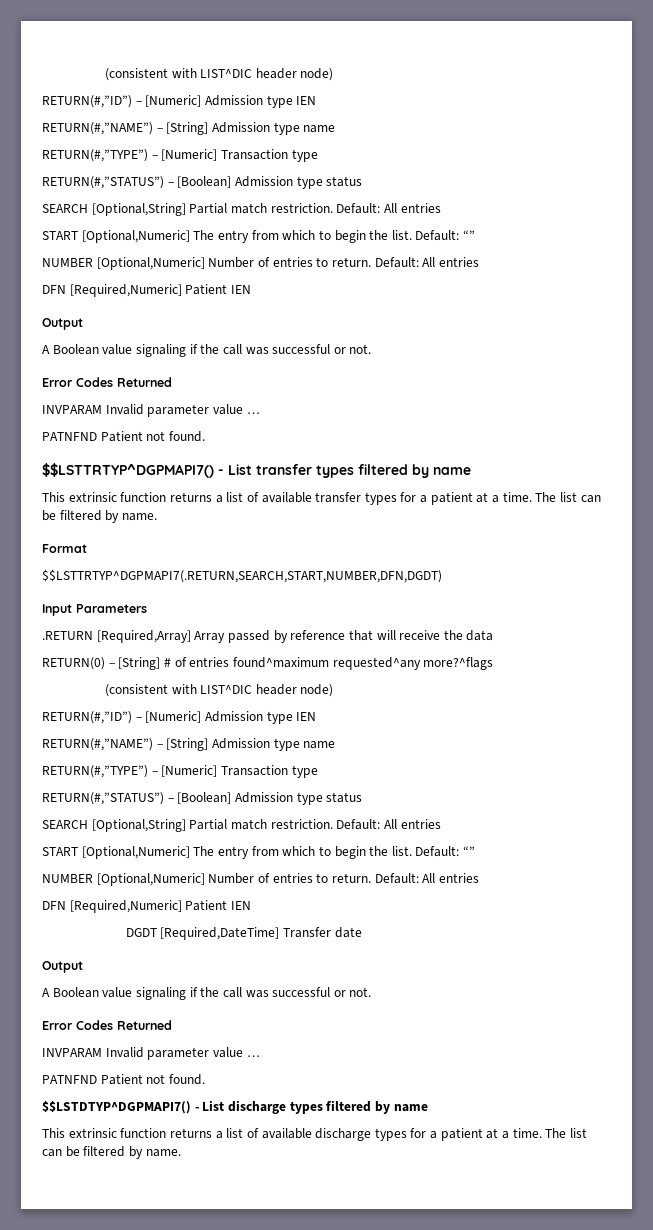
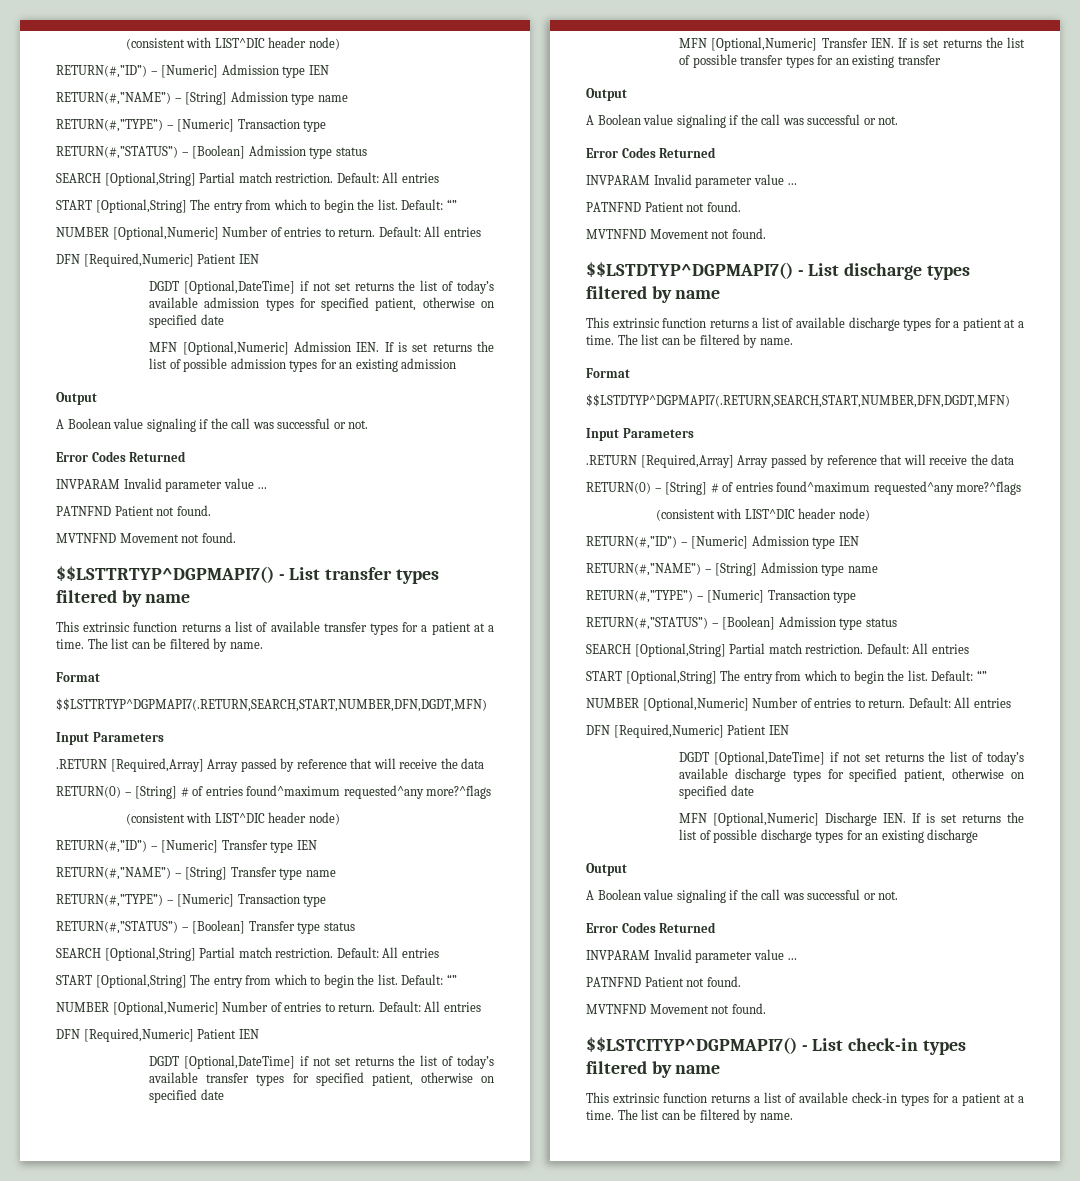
[81,230,190,243] [Optional,Numeric] -> [95,199,187,213] [Optional,String]
(251, 289) none -> [149,280,495,294] [149,297,494,311] [149,314,224,328] [149,341,495,355] [149,358,457,372] // DGDT [Optional,DateTime] if not set returns the list of today’s available admission types for specified patient, otherwise on specified date // MFN [Optional,Numeric] Admission IEN. If is set returns the list of possible admission types for an existing admission
(205, 436) none -> [56,532,236,543] // MVTNFND Movement not found.
[42,569,442,583] $$LSTTRTYP^DGPMAPI7(.RETURN,SEARCH,START,NUMBER,DFN,DGDT) -> [56,698,487,712] [56,732,164,745] [56,758,485,772] [56,785,492,799] [125,812,340,825] [56,840,317,853] [56,867,336,880] [56,894,327,907] [56,920,355,934] [56,947,439,961] [56,974,457,988] [56,1001,481,1015] [56,1028,259,1042] [149,1055,495,1069] [149,1072,495,1086] [149,1089,224,1103] [679,37,1025,51] [679,54,941,68] [586,88,627,101] [586,114,899,128] [586,147,717,158] [586,174,798,188] [586,201,741,212] [586,228,766,239] [586,262,970,280] [586,286,721,303] [586,317,1024,331] [586,334,793,348] [586,368,630,378] [586,394,1010,408] $$LSTTRTYP^DGPMAPI7(.RETURN,SEARCH,START,NUMBER,DFN,DGDT,MFN) // Input Parameters // .RETURN [Required,Array] Array passed by reference that will receive the data // RETURN(0) – [String] # of entries found^maximum requested^any more?^flags // (consistent with LIST^DIC header node) // RETURN(#,”ID”) – [Numeric] Transfer type IEN // RETURN(#,”NAME”) – [String] Transfer type name // RETURN(#,”TYPE”) – [Numeric] Transaction type // RETURN(#,”STATUS”) – [Boolean] Transfer type status // SEARCH [Optional,String] Partial match restriction. Default: All entries // START [Optional,String] The entry from which to begin the list. Default: “” // NUMBER [Optional,Numeric] Number of entries to return. Default: All entries // DFN [Required,Numeric] Patient IEN // DGDT [Optional,DateTime] if not set returns the list of today’s available transfer types for specified patient, otherwise on specified date // MFN [Optional,Numeric] Transfer IEN. If is set returns the list of possible transfer types for an existing transfer // Output // A Boolean value signaling if the call was successful or not. // Error Codes Returned // INVPARAM Invalid parameter value … // PATNFND Patient not found. // MVTNFND Movement not found. // $$LSTDTYP^DGPMAPI7() - List discharge types filtered by name // This extrinsic function returns a list of available discharge types for a patient at a time. The list can be filtered by name. // Format // $$LSTDTYP^DGPMAPI7(.RETURN,SEARCH,START,NUMBER,DFN,DGDT,MFN)
[81,846,190,859] [Optional,Numeric] -> [625,670,717,684] [Optional,String]
[160,927,362,940] [Required,DateTime] Transfer date -> [714,751,1024,765] [679,768,1024,782] [679,785,754,799] [679,812,1024,826] [679,829,979,843] [Optional,DateTime] if not set returns the list of today’s available discharge types for specified patient, otherwise on specified date // MFN [Optional,Numeric] Discharge IEN. If is set returns the list of possible discharge types for an existing discharge
[42,1100,286,1114] $$LSTDTYP^DGPMAPI7() - List discharge -> [586,1003,766,1014] [586,1037,919,1054] MVTNFND Movement not found. // $$LSTCITYP^DGPMAPI7() - List check-in
[315,1128,372,1141] discharge -> [852,1092,897,1103] check-in

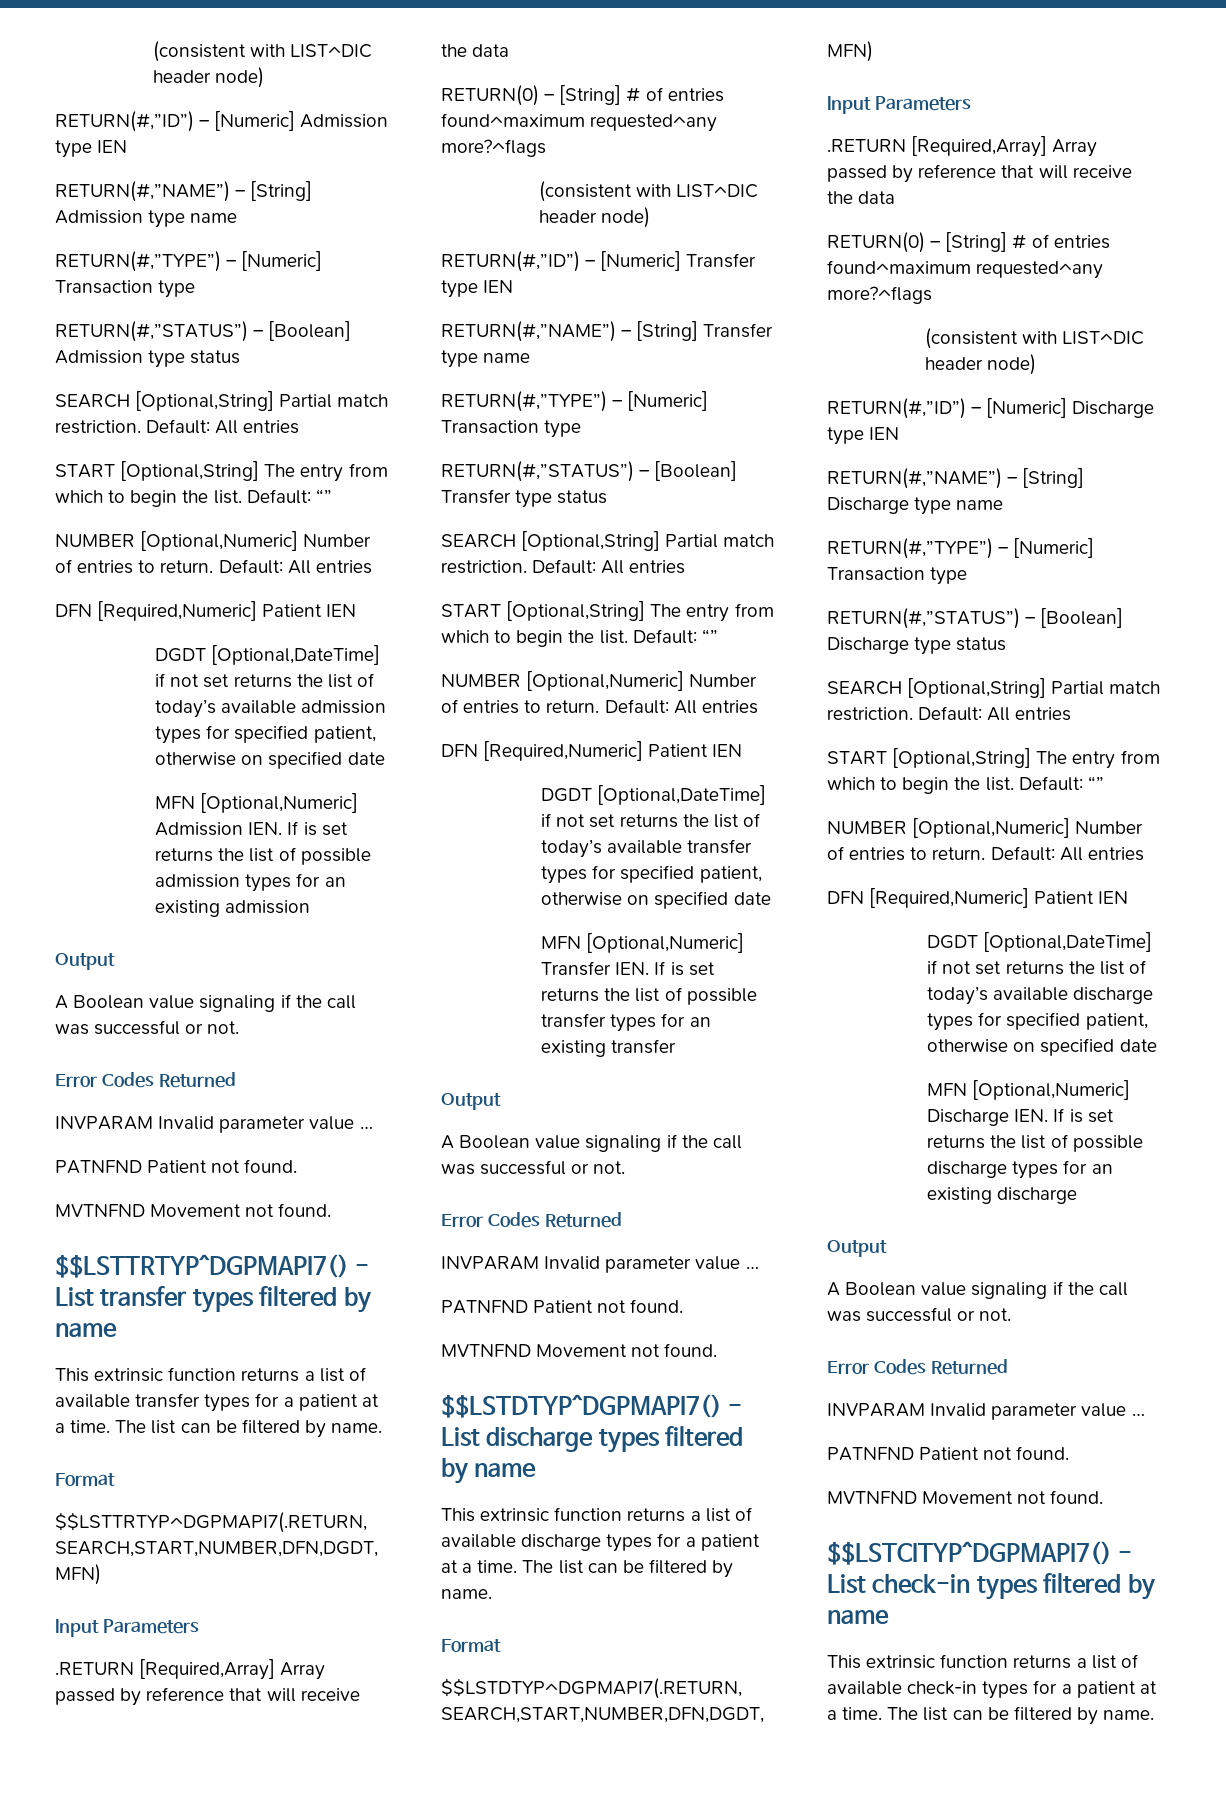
[751,535,859,549] [586,562,818,576] Admission type IEN // RETURN(#,”NAME”) – [String] Admission -> [1072,401,1155,418] [827,427,900,445] [827,468,1085,489] [827,497,909,514] Discharge type IEN // RETURN(#,”NAME”) – [String] Discharge
[778,616,836,627] Admission -> [827,637,909,654] Discharge

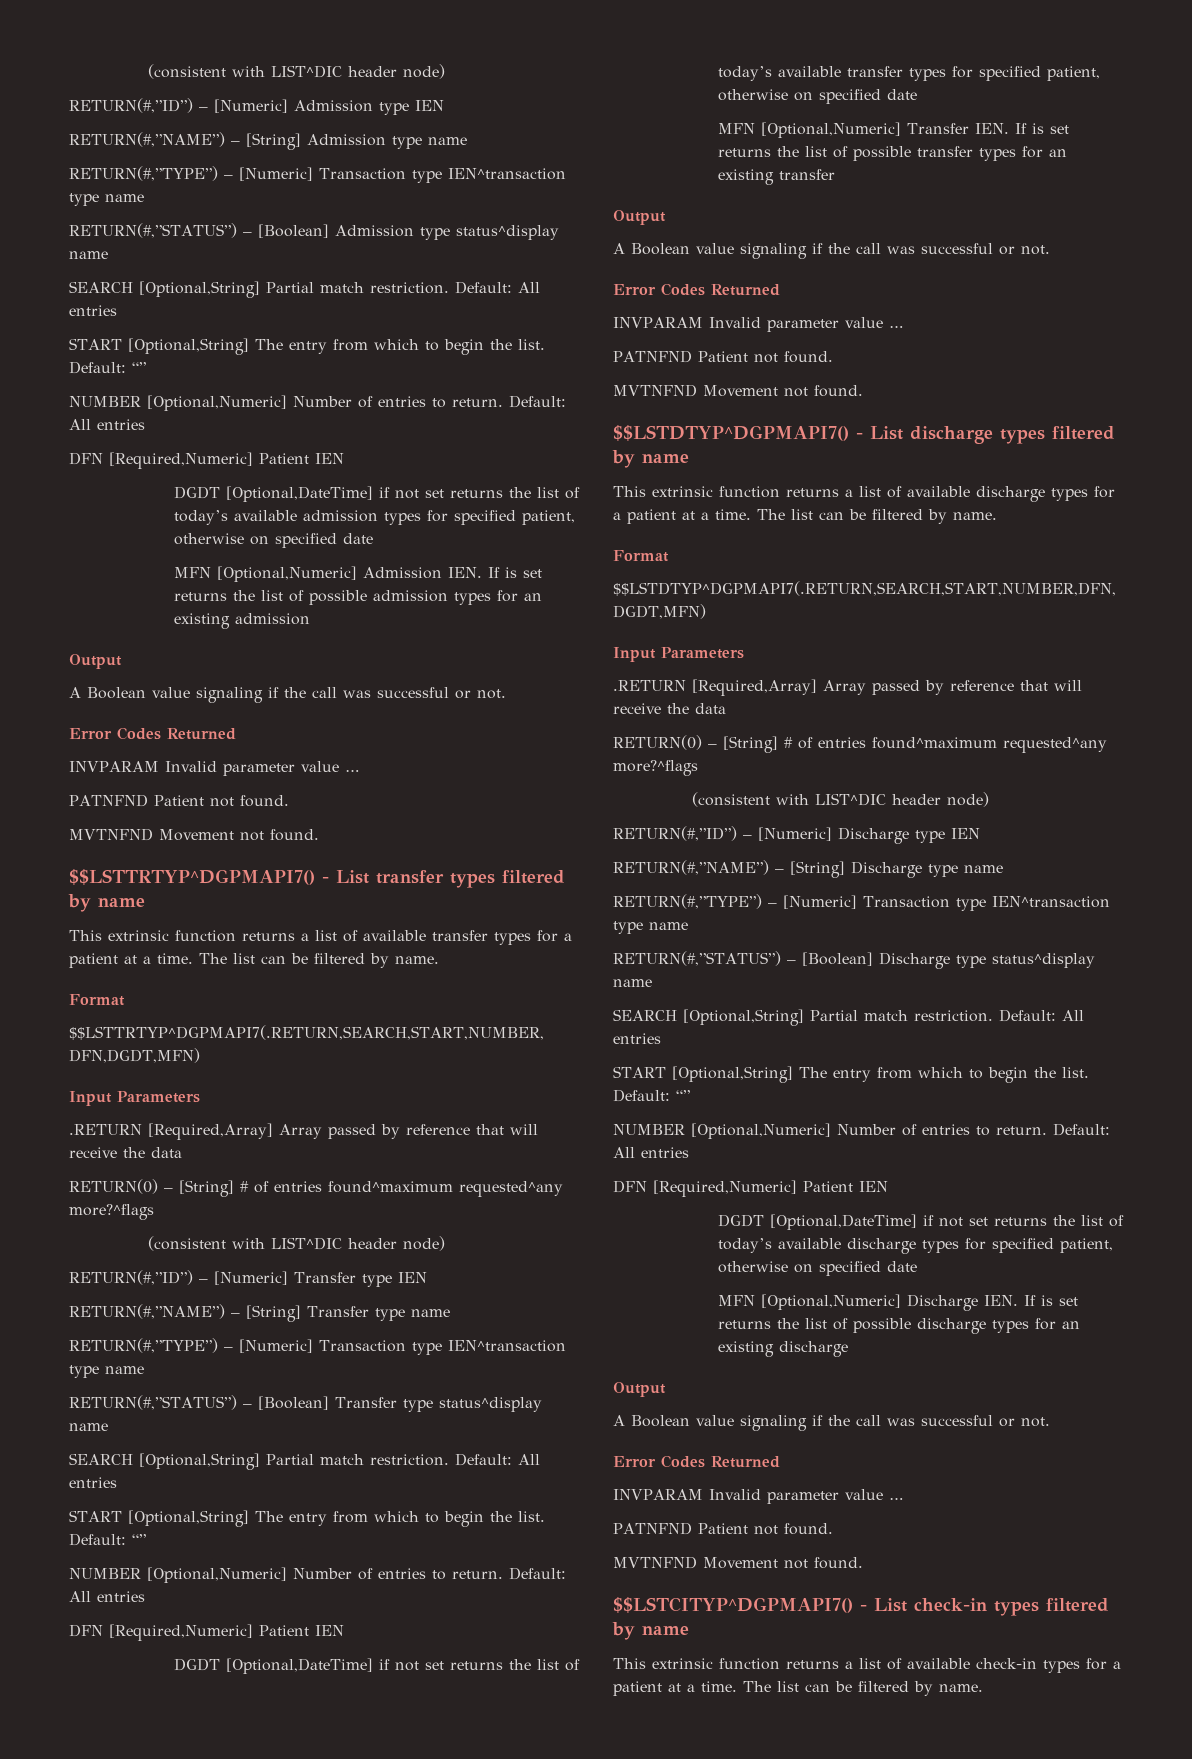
(196, 289) none -> [447,168,566,180] [69,193,144,206] IEN^transaction type name
[190,350,241,364] status -> [455,225,559,240] [69,251,108,259] status^display name
(582, 429) none -> [447,1340,566,1352] [69,1365,144,1378] IEN^transaction type name
[557,490,608,504] status -> [438,1397,542,1412] [69,1423,108,1431] status^display name
(968, 576) none -> [991,896,1110,908] [613,921,688,934] IEN^transaction type name
[956,637,1007,651] status -> [991,953,1095,968] [613,979,652,987] status^display name

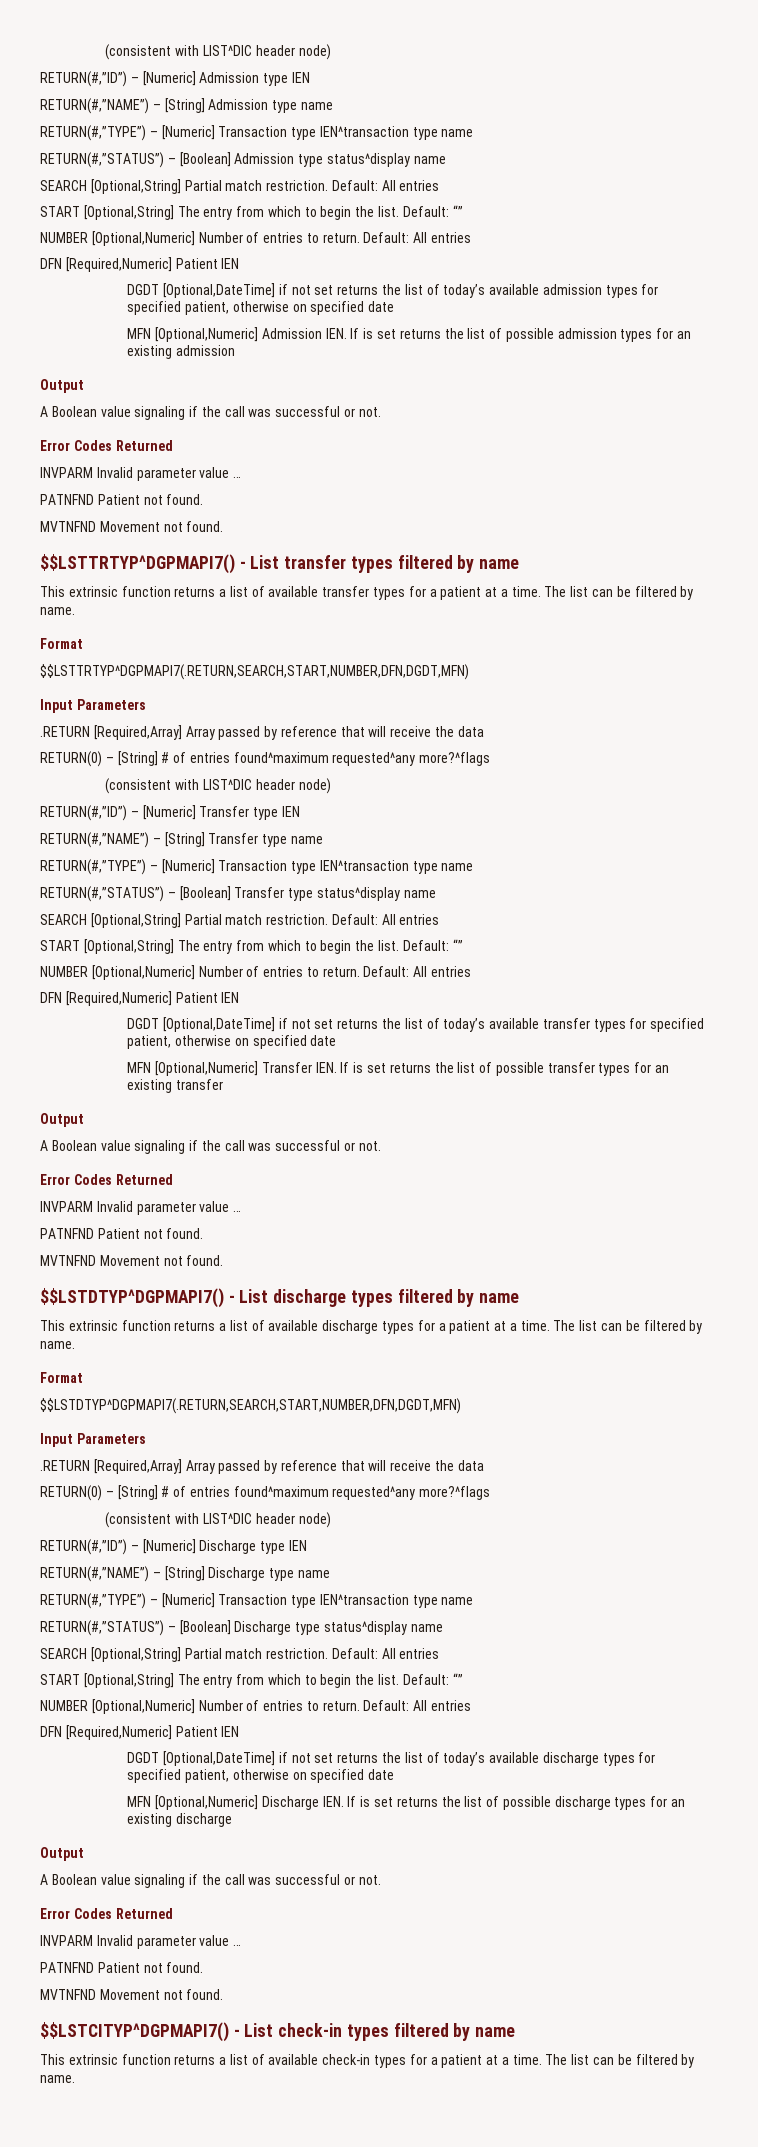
[69,761,159,772] INVPARAM -> [40,467,93,478] INVPARM
[613,317,703,328] INVPARAM -> [40,1201,93,1212] INVPARM
[613,1489,703,1500] INVPARAM -> [40,1935,93,1946] INVPARM

